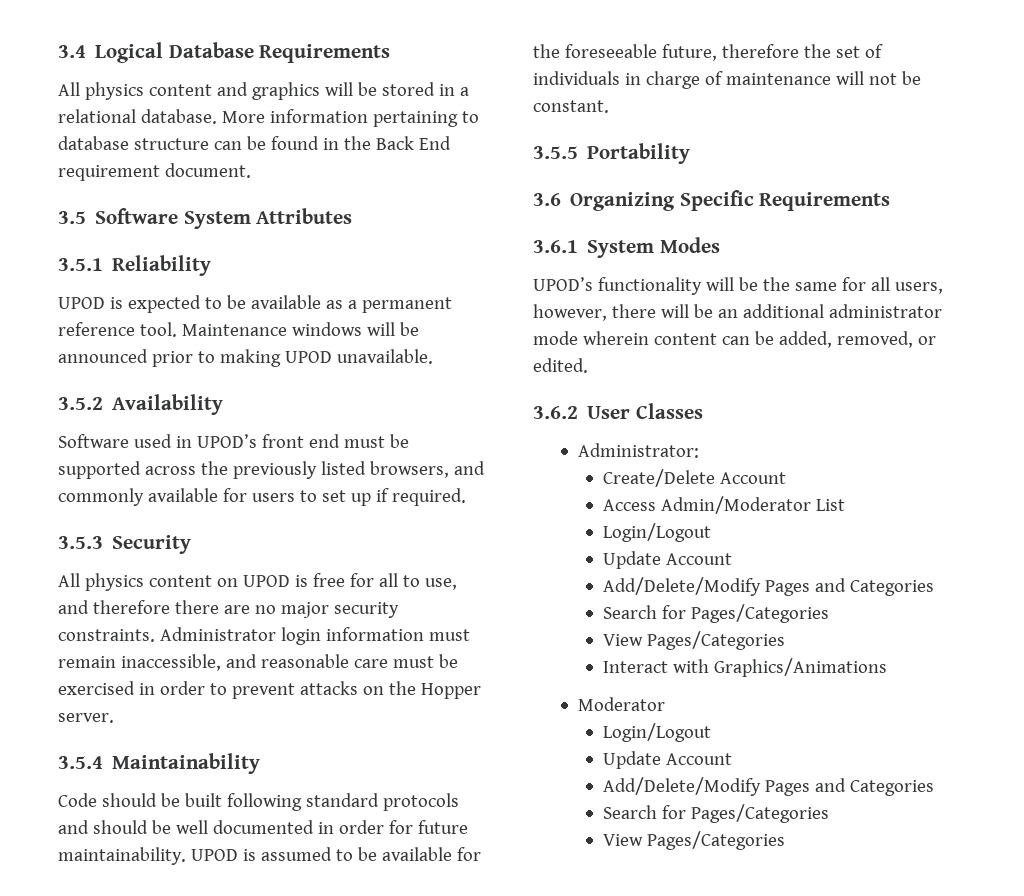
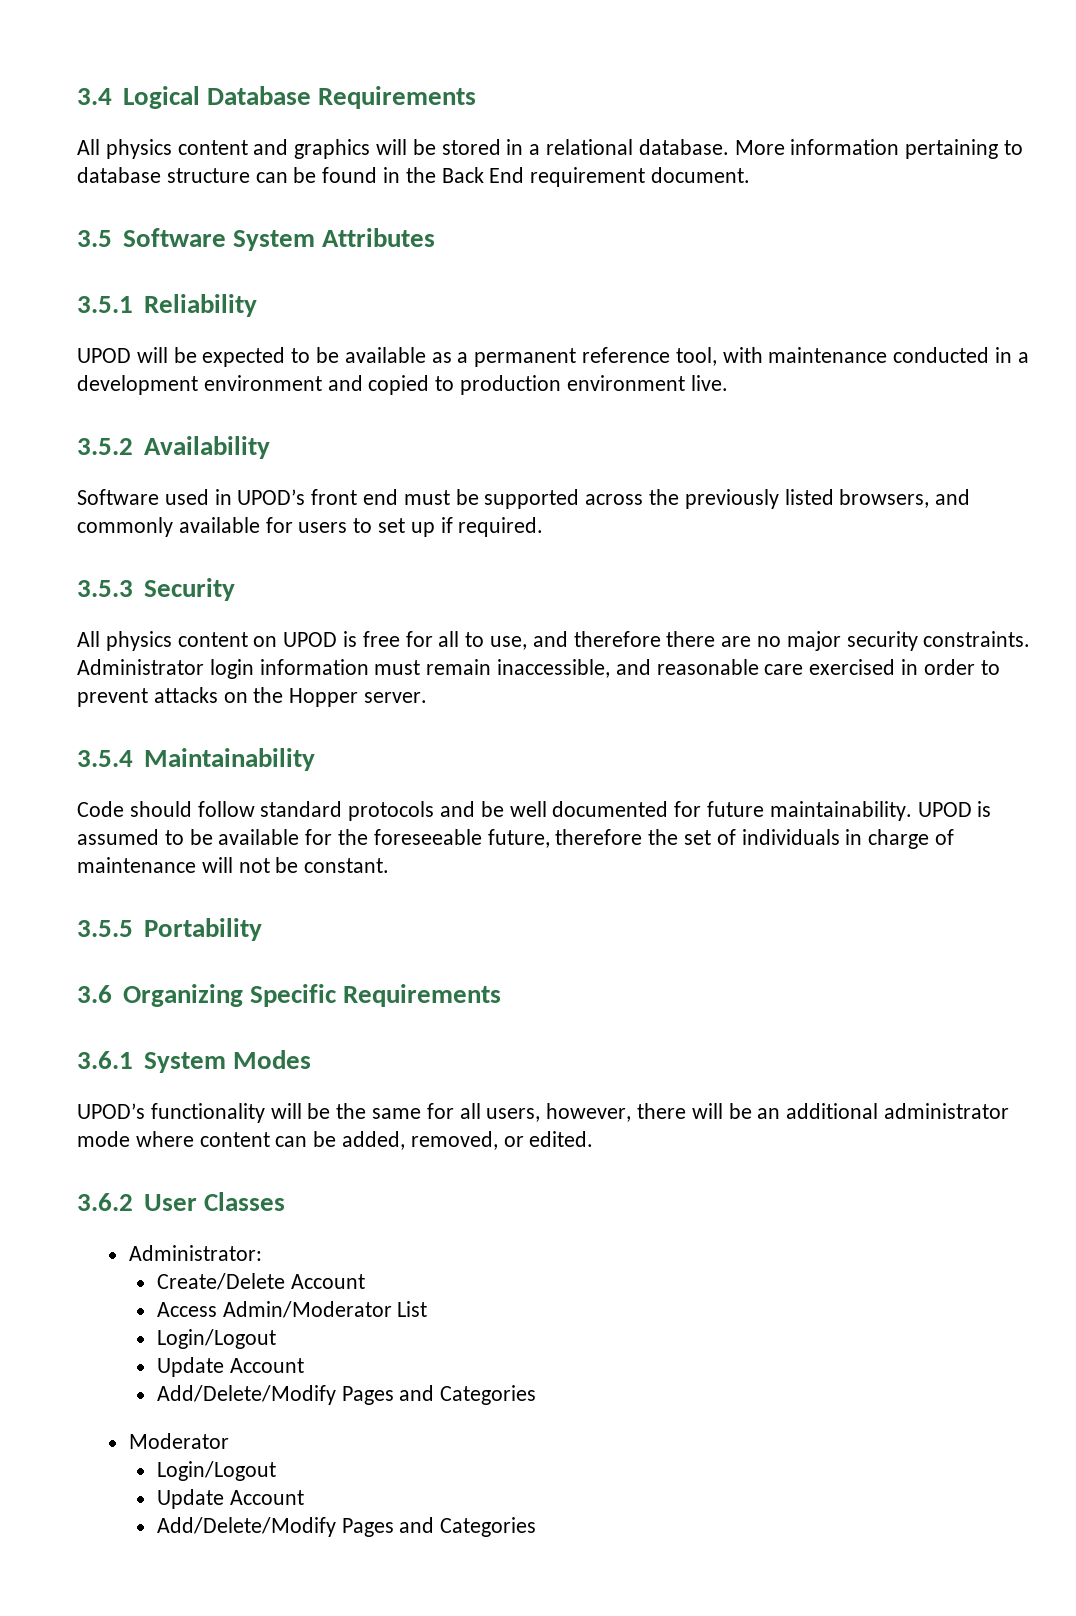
[109,297,123,309] is -> [136,347,197,363] will be
[139,322,419,337] [58,349,433,367] tool. Maintenance windows will be announced prior to making UPOD unavailable. -> [675,347,1029,366] [77,375,728,395] tool, with maintenance conducted in a development environment and copied to production environment live.
[392,654,458,668] must be -> (804, 669) none
[160,793,302,811] be built following -> [197,801,255,817] follow
[92,820,148,834] should -> (476, 809) none
[317,820,384,834] in order -> (669, 809) none
[582,331,649,345] wherein -> [135,1131,194,1147] where
[602,604,829,623] [602,631,785,650] [602,658,887,677] // Search for Pages/Categories // View Pages/Categories // Interact with Graphics/Animations -> (537, 1395) none
[602,804,829,823] [602,831,785,850] // Search for Pages/Categories // View Pages/Categories -> (537, 1527) none

